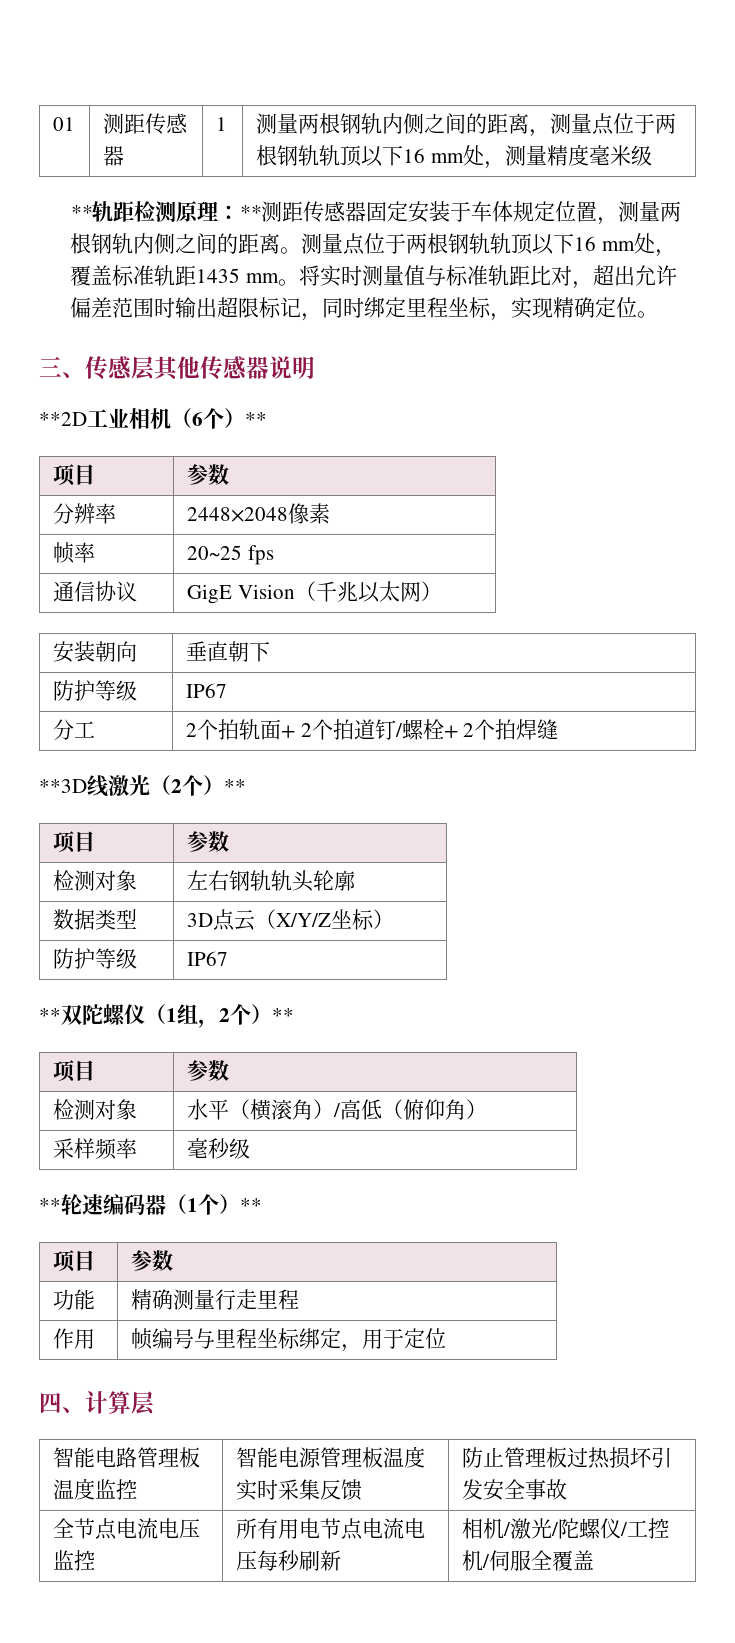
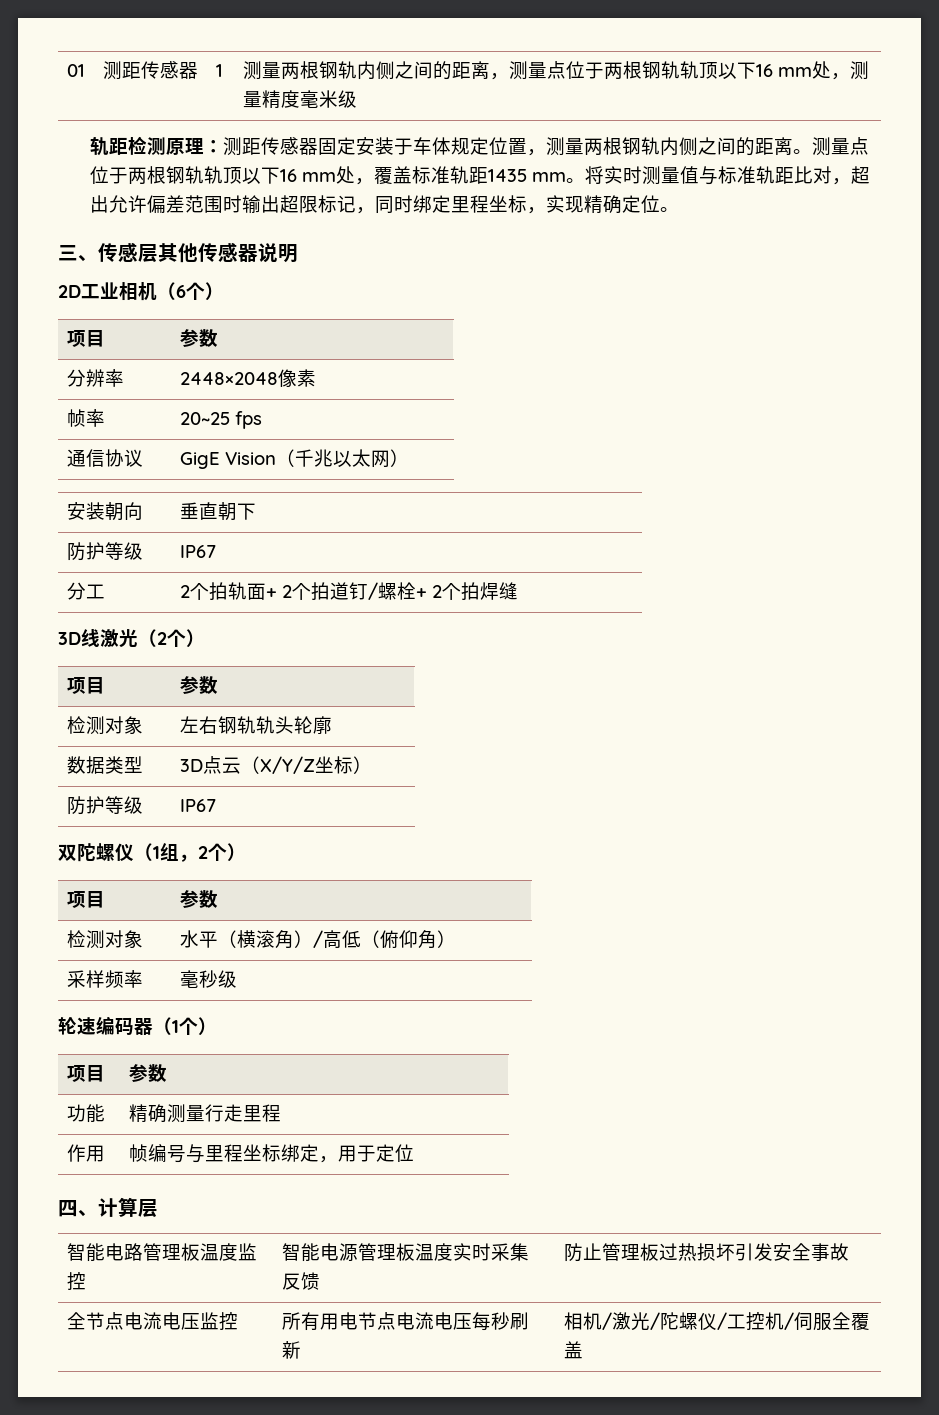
[70,205,93,219] ** -> (357, 99) none
[239,205,262,219] ** -> (224, 146) none
[39,412,87,426] **2D -> [58,285,81,298] 2D
[245,412,267,426] ** -> (224, 291) none
[39,779,87,793] **3D -> [58,632,81,645] 3D
[224,779,246,793] ** -> (205, 638) none
[39,1008,61,1022] ** -> (216, 805) none
[272,1008,294,1022] ** -> (246, 852) none
[39,1198,61,1212] ** -> (237, 979) none
[240,1198,262,1212] ** -> (217, 1026) none

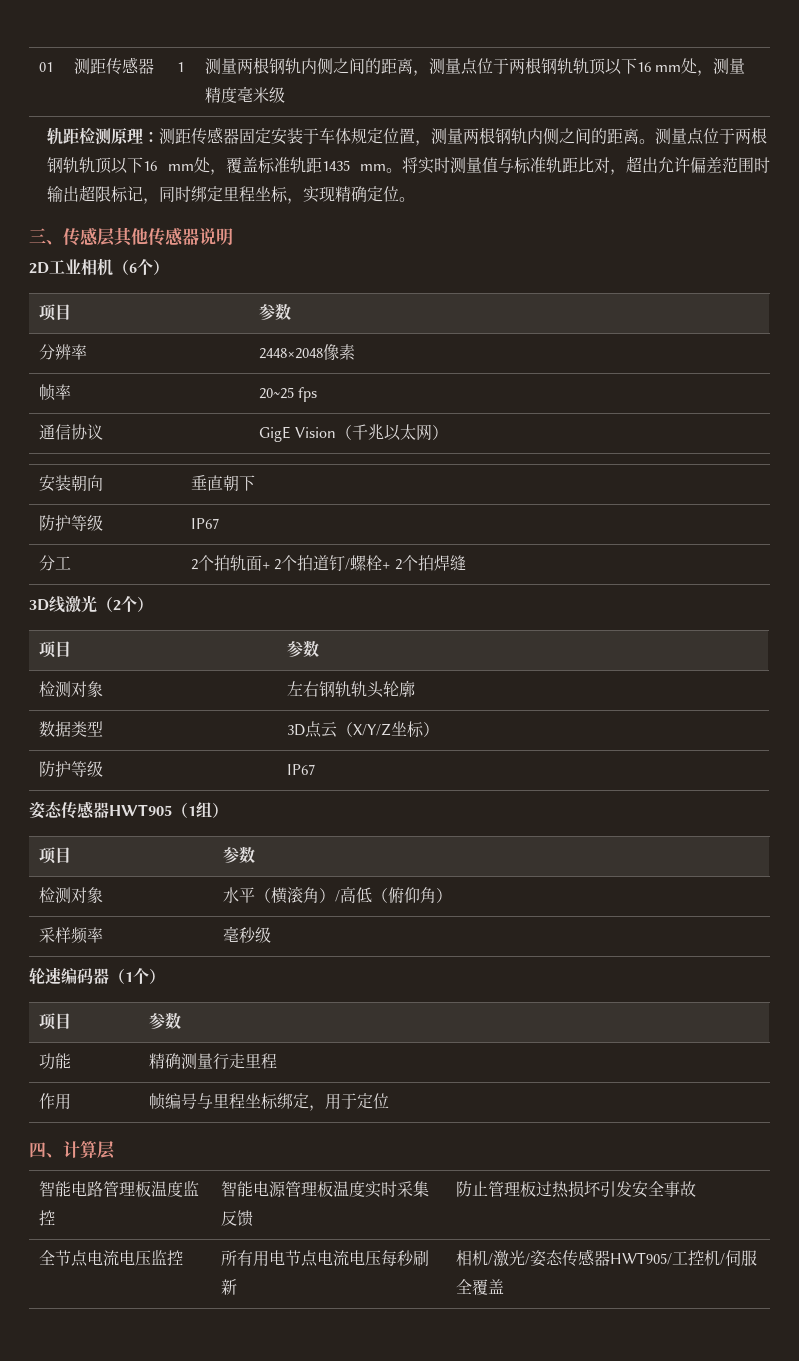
[58,843,227,862] 双陀螺仪（1组，2个 -> [29,801,212,819] 姿态传感器HWT905（1组
[659,1312,727,1330] 陀螺仪/ -> [530,1249,673,1267] 姿态传感器HWT905/

